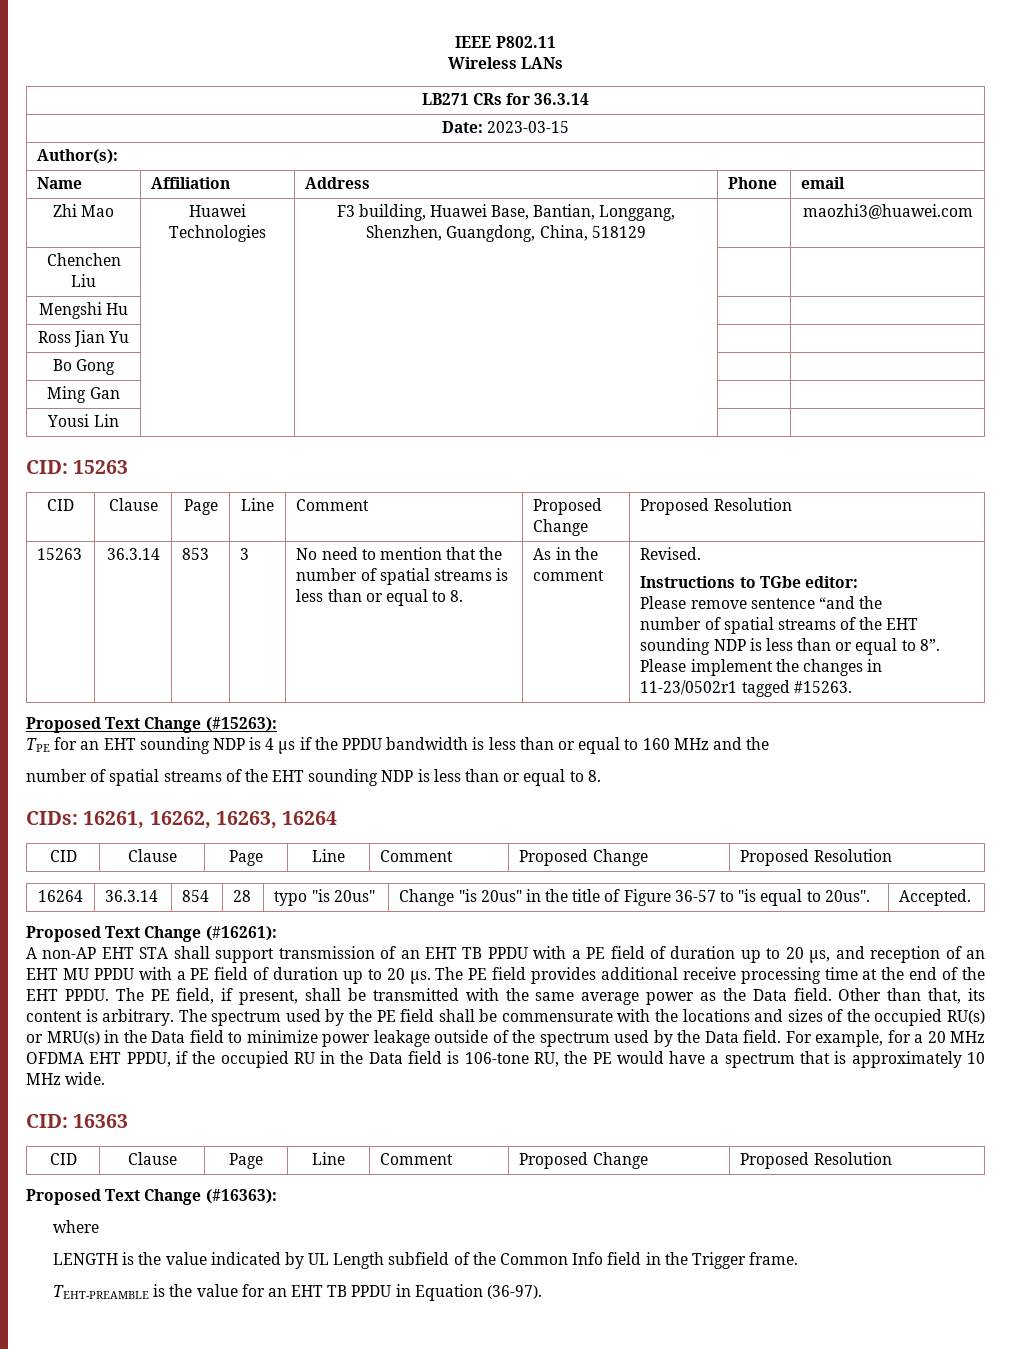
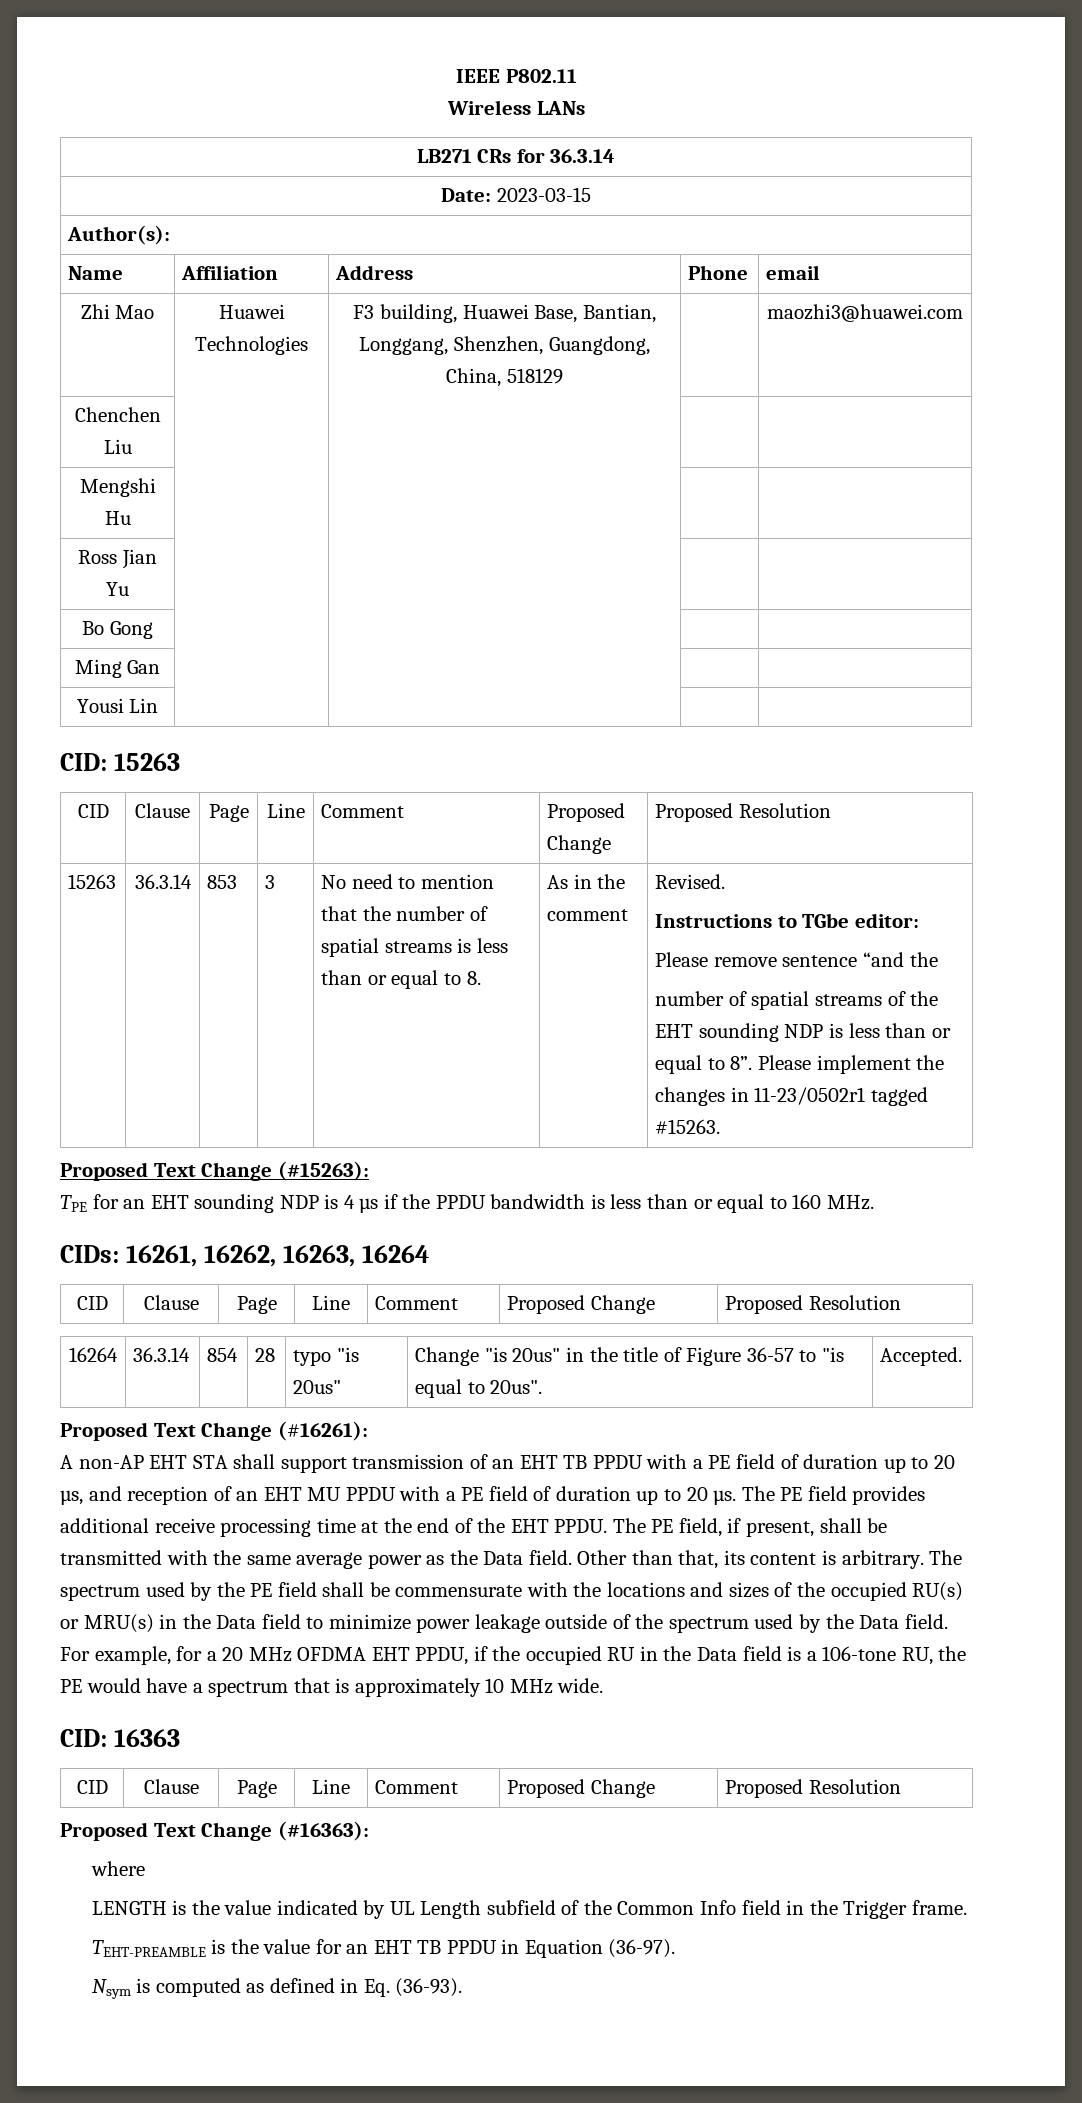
[673,737,770,750] [26,769,601,786] MHz and the // number of spatial streams of the EHT sounding NDP is less than or equal to 8. -> [826,1195,874,1210] MHz.
(460, 1057) none -> [806,1651,817,1661] a
(543, 1292) none -> [91,1978,463,1999] // Nsym is computed as defined in Eq. (36-93).

